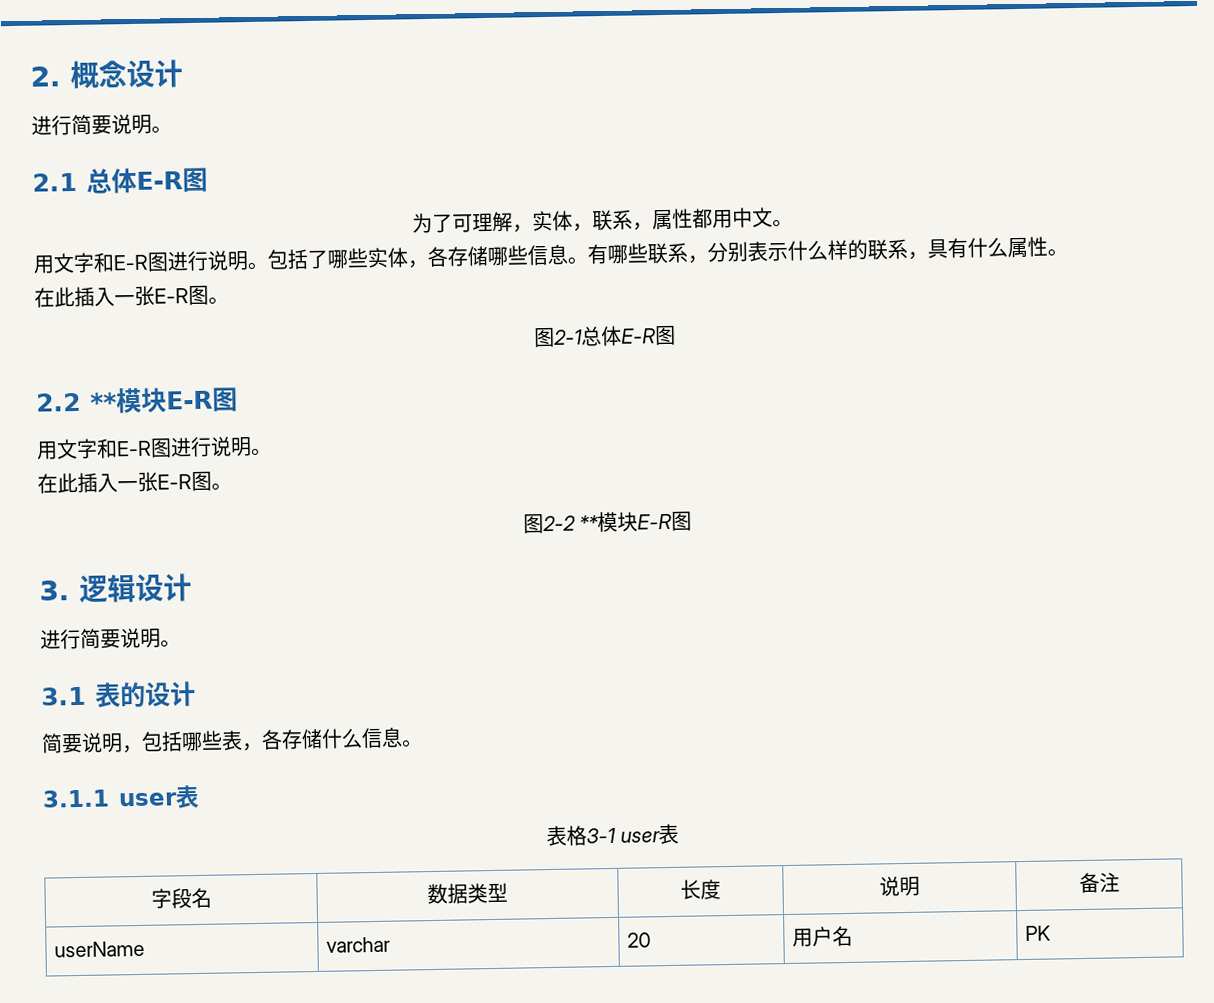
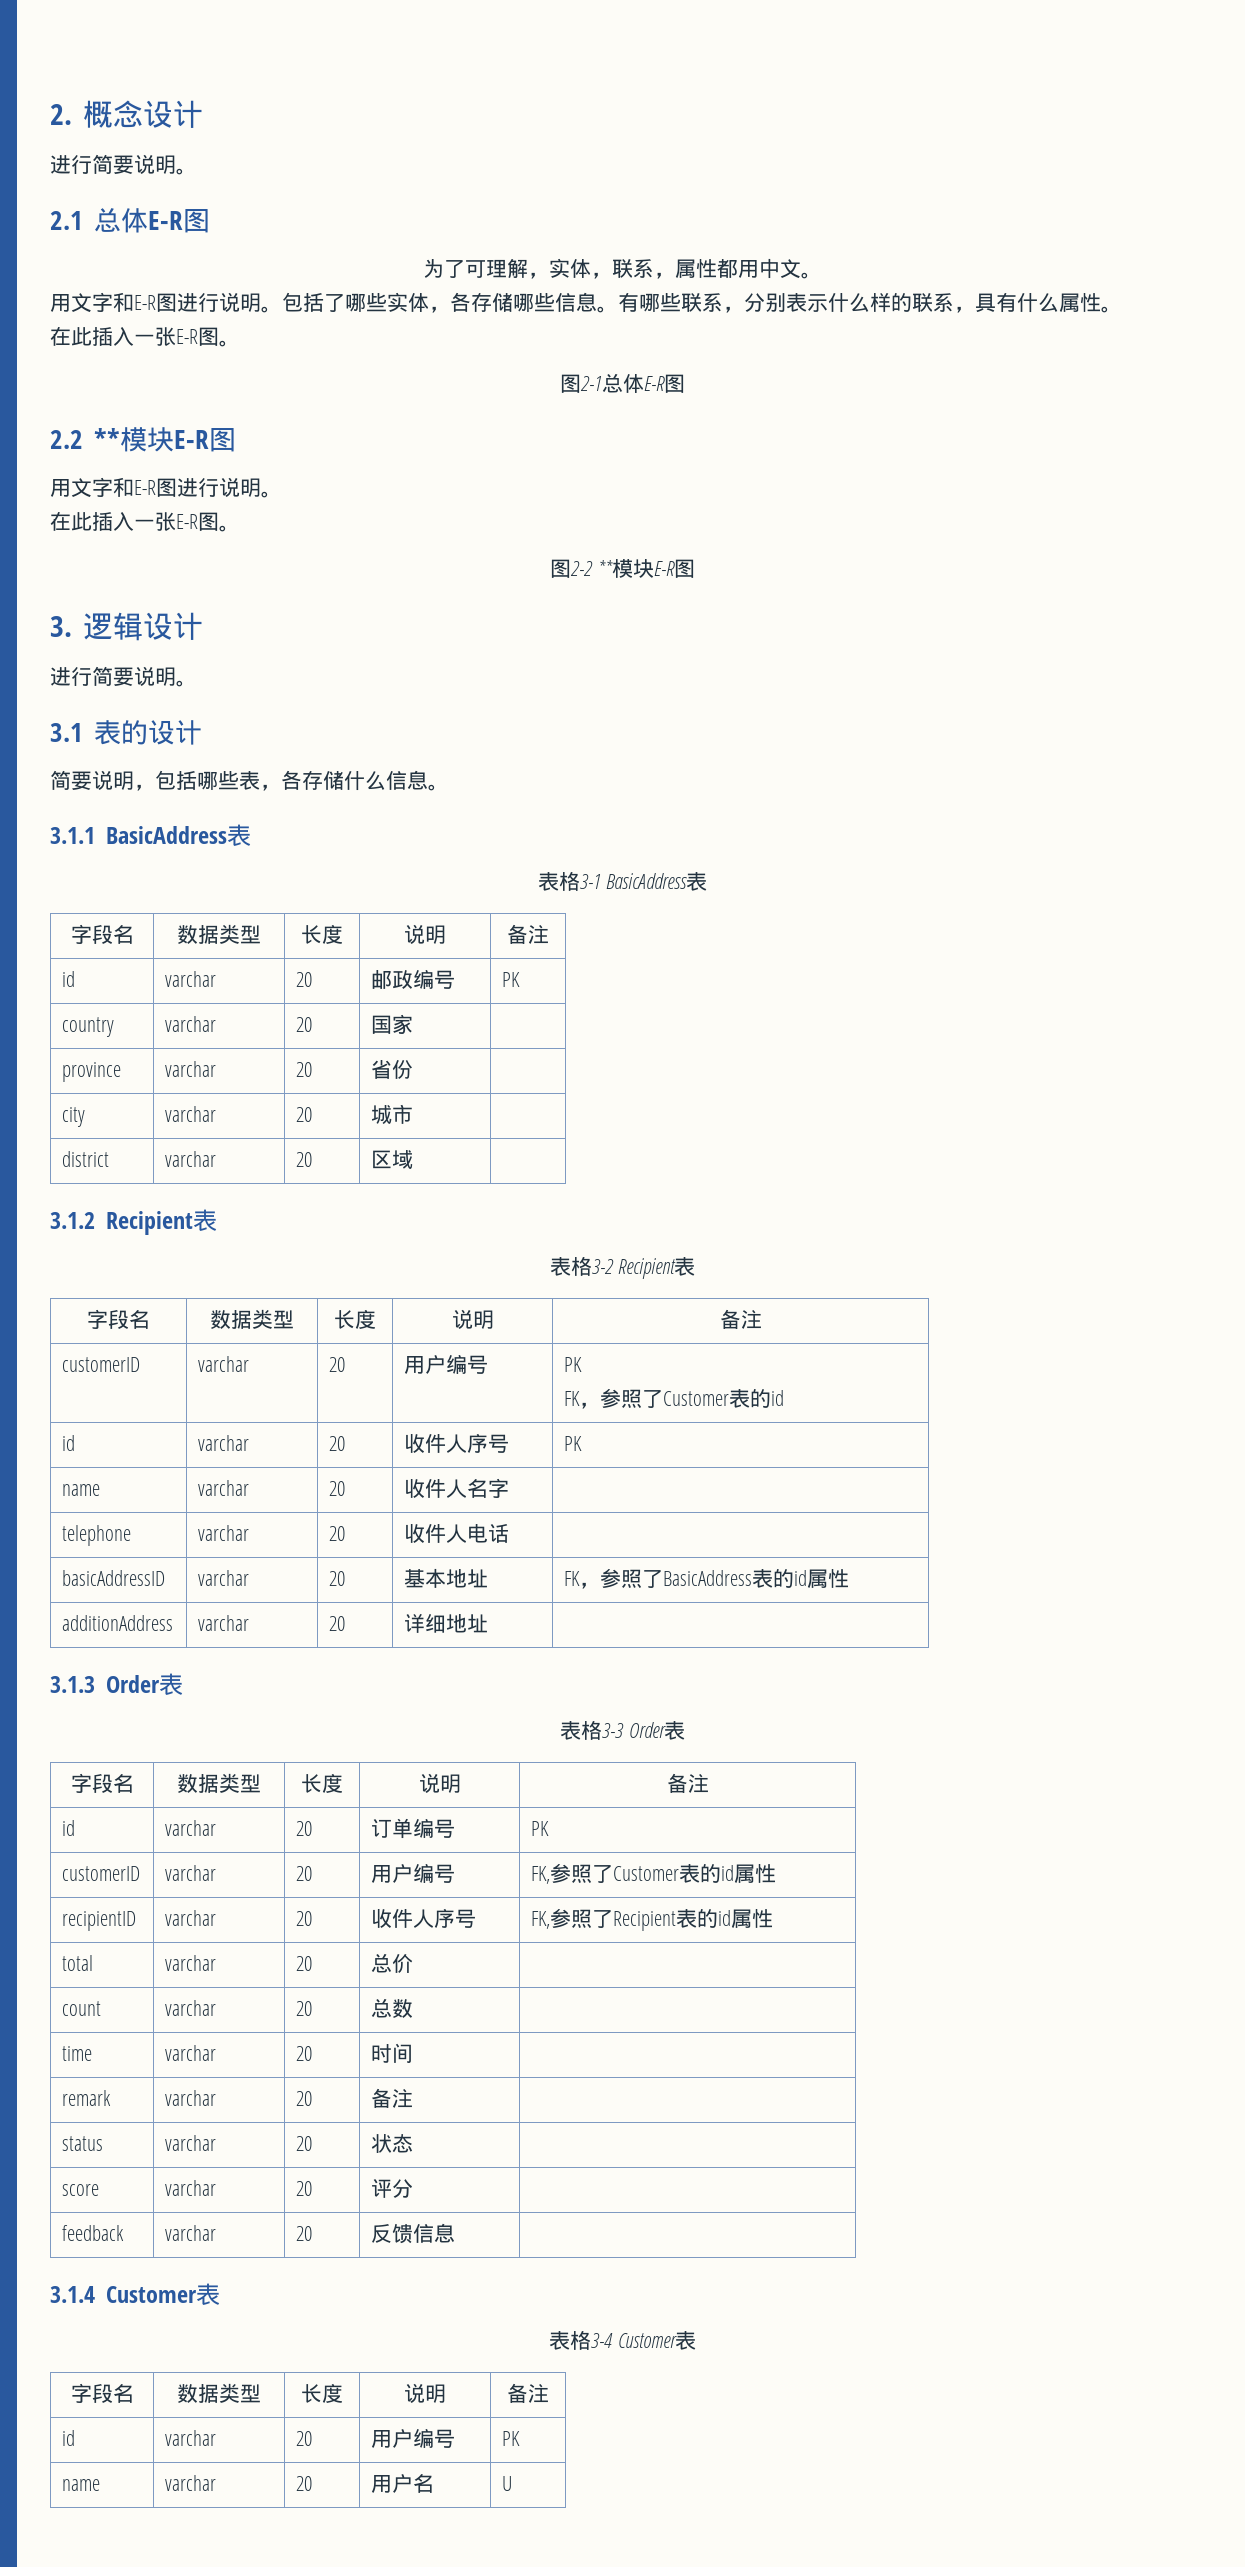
[118,792,178,807] user -> [105,826,227,844] BasicAddress
[619,823,679,845] [150,887,212,909] [427,882,509,905] [680,879,721,900] [879,876,920,897] [1078,872,1120,894] [54,940,146,958] user表 // 字段名 | 数据类型 | 长度 | 说明 | 备注 // userName -> [606,872,708,891] [70,924,134,944] [177,924,261,944] [301,924,343,944] [404,924,447,944] [507,924,549,944] [62,971,76,987] [165,971,217,987] [296,972,313,987] [371,969,456,989] [502,972,521,987] [62,1017,115,1037] [165,1016,217,1032] [296,1017,313,1032] [371,1014,414,1034] [62,1062,122,1082] [165,1061,217,1077] [296,1062,313,1077] [371,1060,414,1079] [62,1107,86,1127] [165,1106,217,1122] [296,1107,313,1122] [371,1104,414,1125] [62,1151,110,1167] [165,1151,217,1167] [296,1152,313,1167] [371,1150,414,1169] [50,1209,217,1235] [549,1256,696,1279] [87,1309,150,1329] [210,1309,294,1329] [334,1309,376,1329] [451,1309,494,1329] [719,1309,762,1329] [62,1357,141,1372] [198,1356,250,1372] [329,1357,346,1372] [404,1354,489,1374] [564,1357,583,1372] [564,1388,785,1409] [62,1435,76,1451] [198,1435,250,1451] [329,1436,346,1451] [404,1433,510,1453] [564,1436,583,1451] [62,1484,101,1496] [198,1480,250,1496] [329,1481,346,1496] [404,1478,510,1498] [62,1525,132,1546] [198,1525,250,1541] [329,1526,346,1541] [404,1524,510,1543] [62,1570,166,1586] [198,1570,250,1586] [329,1571,346,1586] [404,1568,489,1588] [564,1568,850,1589] [62,1615,174,1631] [198,1615,250,1631] [329,1616,346,1631] [404,1614,489,1633] [50,1673,183,1695] [560,1720,685,1740] [70,1773,134,1793] [177,1773,261,1793] [301,1773,343,1793] [418,1773,461,1793] [666,1773,709,1793] [62,1820,76,1836] [165,1820,217,1836] [296,1821,313,1836] [371,1818,456,1839] [531,1821,550,1836] [62,1866,141,1881] [165,1865,217,1881] [296,1866,313,1881] [371,1863,456,1883] [531,1863,777,1884] [62,1911,137,1931] [165,1910,217,1926] [296,1911,313,1926] [371,1908,477,1928] [531,1908,774,1931] [62,1955,94,1971] [165,1955,217,1971] [296,1956,313,1971] [371,1953,414,1973] [62,2001,102,2016] [165,2000,217,2016] [296,2001,313,2016] [371,1998,414,2018] [62,2046,93,2061] [165,2045,217,2061] [296,2046,313,2061] [371,2043,414,2063] [62,2090,112,2106] [165,2090,217,2106] [296,2091,313,2106] [371,2088,414,2108] [62,2136,104,2151] [165,2135,217,2151] [296,2136,313,2151] [371,2134,414,2153] [62,2184,100,2196] [165,2180,217,2196] [296,2181,313,2196] [371,2179,414,2198] [62,2225,125,2241] [165,2225,217,2241] [296,2226,313,2241] [371,2223,456,2244] [50,2283,220,2305] [549,2330,696,2350] [70,2383,134,2403] [177,2383,261,2403] [301,2383,343,2403] [404,2383,447,2403] [507,2383,549,2403] [62,2430,76,2446] [165,2430,217,2446] [296,2431,313,2446] [371,2428,456,2448] [502,2431,521,2446] [62,2479,101,2491] BasicAddress表 // 字段名 | 数据类型 | 长度 | 说明 | 备注 // id | varchar | 20 | 邮政编号 | PK // country | varchar | 20 | 国家 | // province | varchar | 20 | 省份 | // city | varchar | 20 | 城市 | // district | varchar | 20 | 区域 | // 3.1.2 Recipient表 // 表格3-2 Recipient表 // 字段名 | 数据类型 | 长度 | 说明 | 备注 // customerID | varchar | 20 | 用户编号 | PK // FK，参照了Customer表的id // id | varchar | 20 | 收件人序号 | PK // name | varchar | 20 | 收件人名字 | // telephone | varchar | 20 | 收件人电话 | // basicAddressID | varchar | 20 | 基本地址 | FK，参照了BasicAddress表的id属性 // additionAddress | varchar | 20 | 详细地址 | // 3.1.3 Order表 // 表格3-3 Order表 // 字段名 | 数据类型 | 长度 | 说明 | 备注 // id | varchar | 20 | 订单编号 | PK // customerID | varchar | 20 | 用户编号 | FK,参照了Customer表的id属性 // recipientID | varchar | 20 | 收件人序号 | FK,参照了Recipient表的id属性 // total | varchar | 20 | 总价 | // count | varchar | 20 | 总数 | // time | varchar | 20 | 时间 | // remark | varchar | 20 | 备注 | // status | varchar | 20 | 状态 | // score | varchar | 20 | 评分 | // feedback | varchar | 20 | 反馈信息 | // 3.1.4 Customer表 // 表格3-4 Customer表 // 字段名 | 数据类型 | 长度 | 说明 | 备注 // id | varchar | 20 | 用户编号 | PK // name
[1025,925,1052,941] PK -> [502,2476,513,2491] U

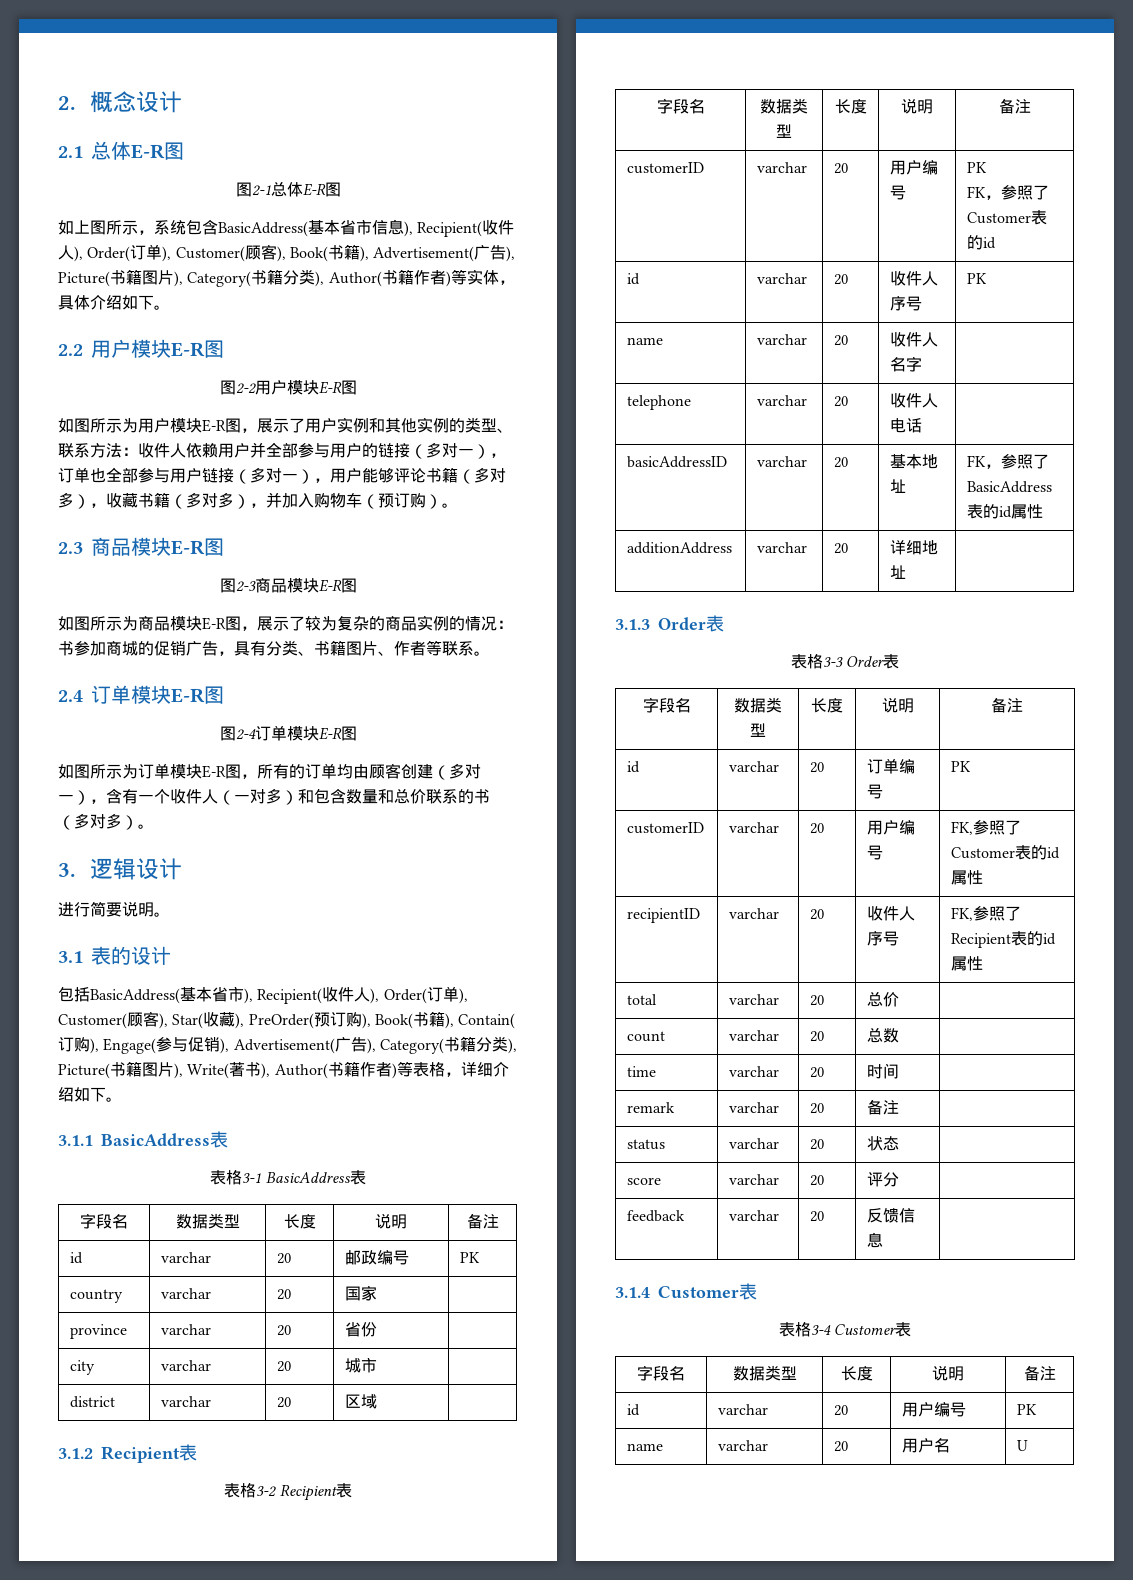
[50,154,197,175] // 进行简要说明。 -> (182, 102) none
[423,258,822,279] [50,292,1122,313] [50,326,240,347] [560,373,685,393] 为了可理解，实体，联系，属性都用中文。 // 用文字和E-R图进行说明。包括了哪些实体，各存储哪些信息。有哪些联系，分别表示什么样的联系，具有什么属性。 // 在此插入一张E-R图。 // 图2-1总体E-R图 -> [235,182,341,197] [58,219,515,237] [58,244,516,262] [58,269,515,287] [58,295,170,310] 图2-1总体E-R图 // 如上图所示，系统包含BasicAddress(基本省市信息), Recipient(收件人), Order(订单), Customer(顾客), Book(书籍), Advertisement(广告), Picture(书籍图片), Category(书籍分类), Author(书籍作者)等实体，具体介绍如下。
[93,427,236,452] [50,477,282,498] [50,511,240,532] **模块E-R图 // 用文字和E-R图进行说明。 // 在此插入一张E-R图。 -> [91,339,224,358] 用户模块E-R图
[597,559,695,578] **模块E-R图 -> [254,380,357,395] [58,417,513,433] [58,442,506,459] [58,467,506,484] [58,492,458,509] [58,537,224,556] [219,578,357,593] [58,615,513,631] [58,640,490,656] [58,685,224,704] [219,725,357,741] [58,763,481,780] [58,788,490,805] [58,813,154,830] 用户模块E-R图 // 如图所示为用户模块E-R图，展示了用户实例和其他实例的类型、联系方法：收件人依赖用户并全部参与用户的链接（多对一），订单也全部参与用户链接（多对一），用户能够评论书籍（多对多），收藏书籍（多对多），并加入购物车（预订购）。 // 2.3商品模块E-R图 // 图2-3商品模块E-R图 // 如图所示为商品模块E-R图，展示了较为复杂的商品实例的情况：书参加商城的促销广告，具有分类、书籍图片、作者等联系。 // 2.4订单模块E-R图 // 图2-4订单模块E-R图 // 如图所示为订单模块E-R图，所有的订单均由顾客创建（多对一），含有一个收件人（一对多）和包含数量和总价联系的书（多对多）。
[50,770,428,791] 简要说明，包括哪些表，各存储什么信息 -> [58,986,468,1004] [58,1011,516,1029] [58,1036,517,1054] [58,1061,509,1079] [58,1087,106,1102] 包括BasicAddress(基本省市), Recipient(收件人), Order(订单), Customer(顾客), Star(收藏), PreOrder(预订购), Book(书籍), Contain(订购), Engage(参与促销), Advertisement(广告), Category(书籍分类), Picture(书籍图片), Write(著书), Author(书籍作者)等表格，详细介绍如下

